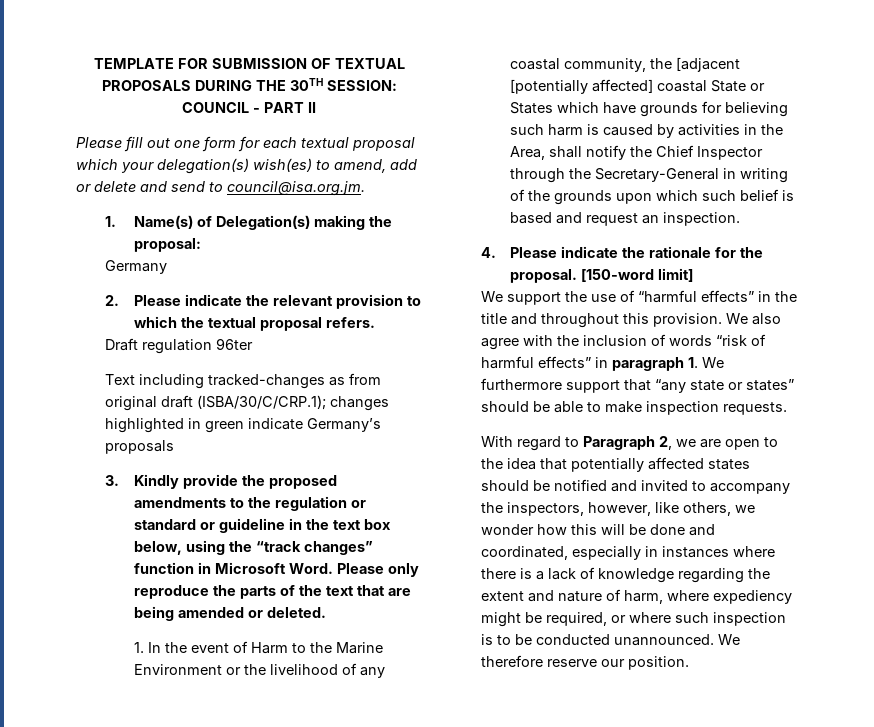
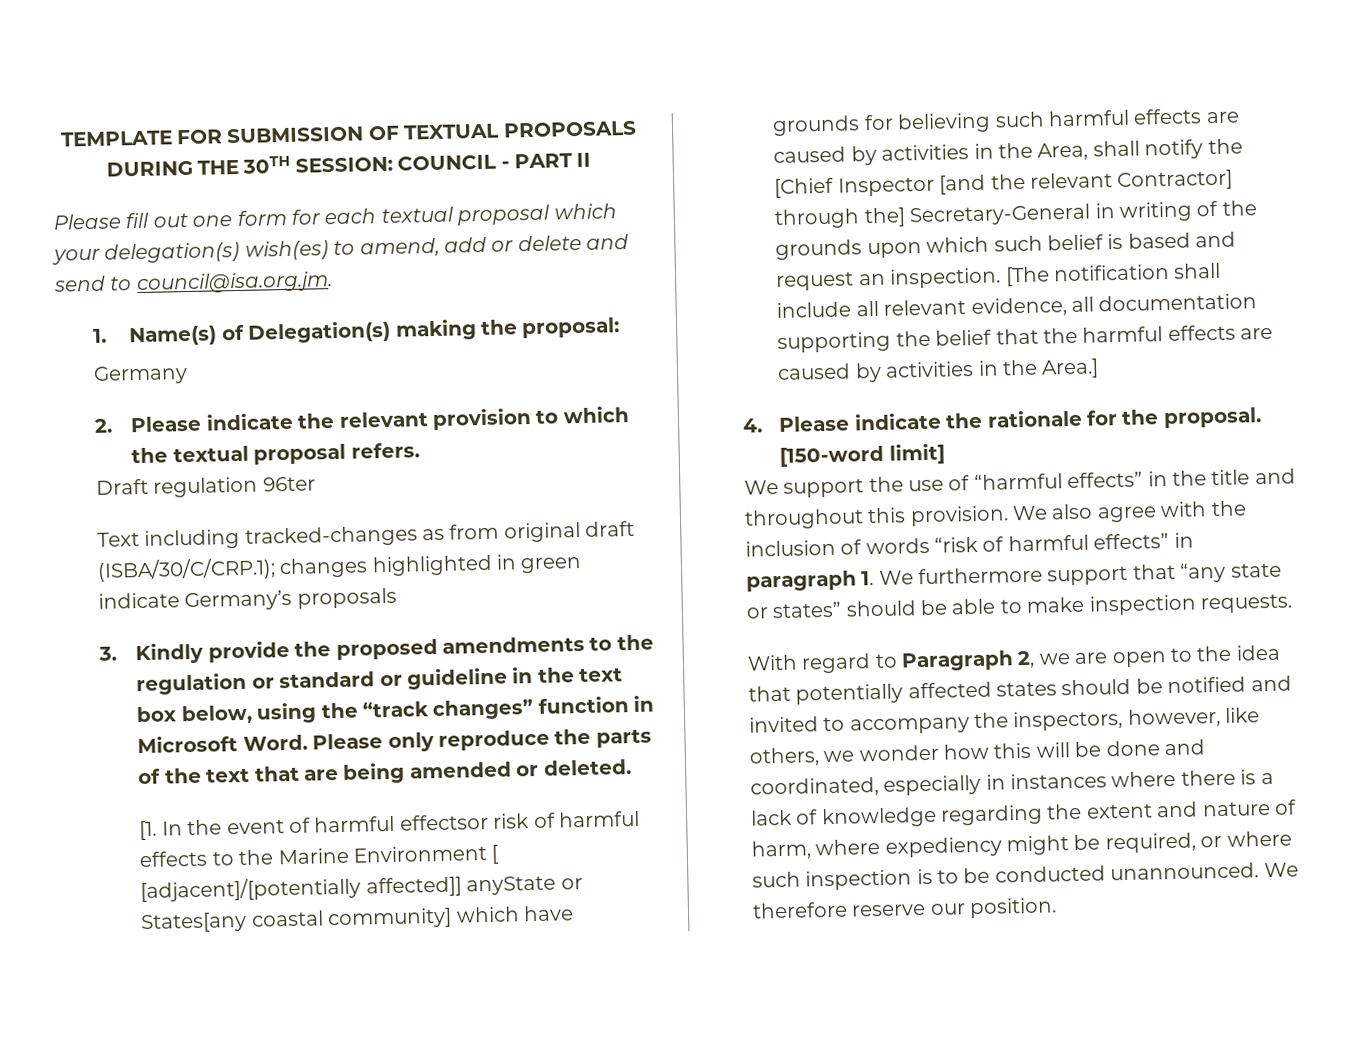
[133,642,144,653] 1. -> [139,820,158,841] [1.
[250,642,383,654] [133,663,385,678] [509,57,740,72] [509,79,765,94] [509,102,553,114] Harm to the Marine Environment or the livelihood of any coastal community, the [adjacent [potentially affected] coastal State or States -> [314,810,641,833] [139,844,500,868] [140,875,583,903] [140,907,453,934] harmful effectsor risk of harmful effects to the Marine Environment [ [adjacent]/[potentially affected]] anyState or States[any coastal community]
[547,124,599,136] harm is -> [1048,108,1240,127] harmful effects are
[655,145,763,160] [509,168,591,183] Chief Inspector through the -> [774,169,1234,199] [774,207,906,229] [Chief Inspector [and the relevant Contractor] through the]
(740, 219) none -> [1004,262,1222,287] [776,293,1258,318] [777,324,1274,353] [777,358,1100,383] [The notification shall include all relevant evidence, all documentation supporting the belief that the harmful effects are caused by activities in the Area.]

